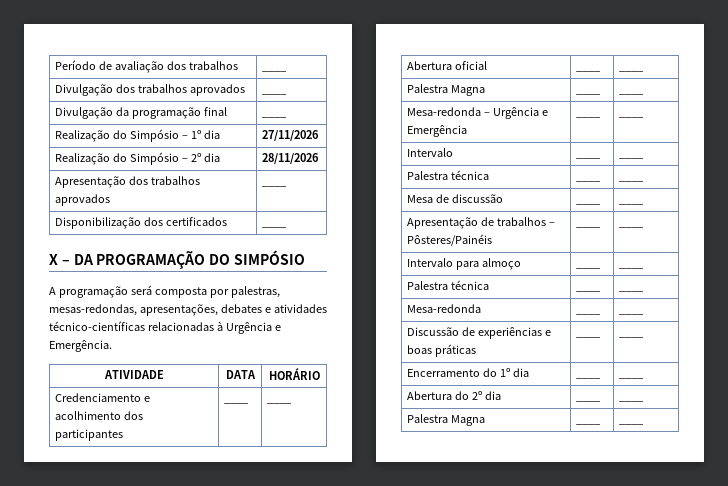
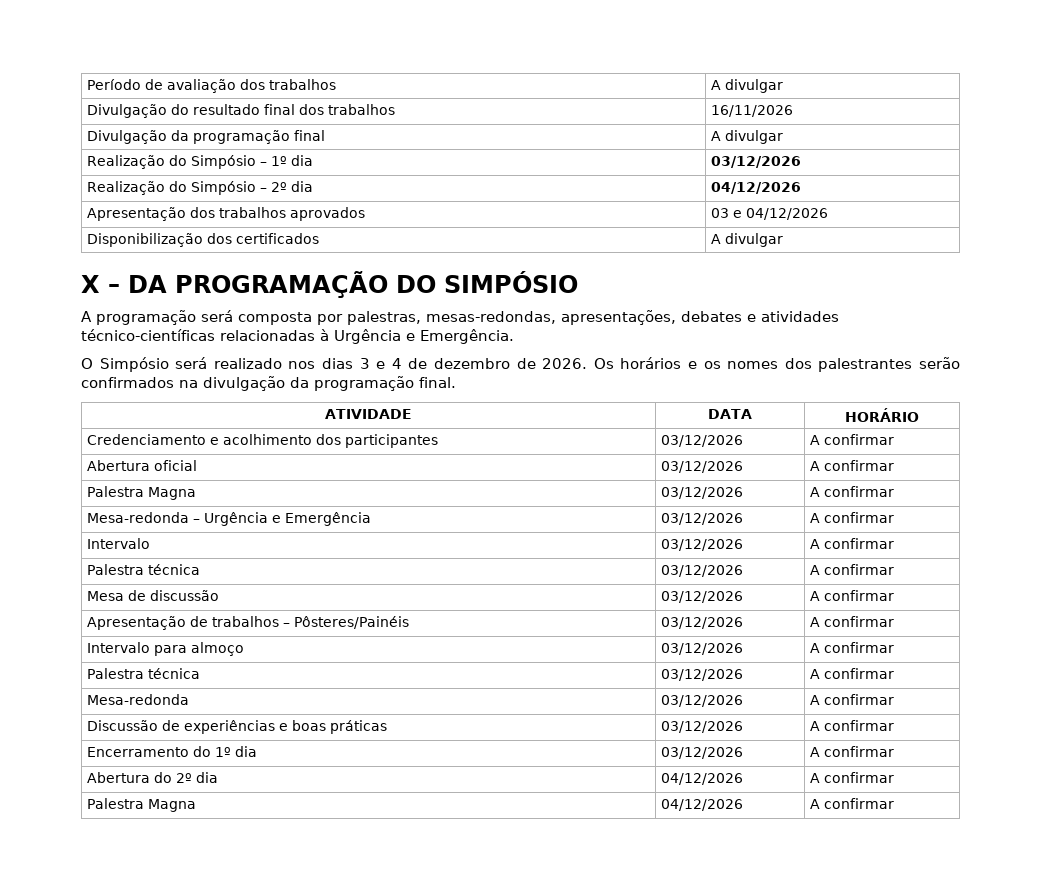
[262,70,287,72] [55,84,246,96] [262,93,287,95] ____ // Divulgação dos trabalhos aprovados | ____ -> [711,79,784,93] [87,104,396,118] [711,105,794,117] A divulgar // Divulgação do resultado final dos trabalhos | 16/11/2026
[262,116,287,118] ____ -> [711,130,784,144] A divulgar
[262,130,320,141] 27/11/2026 -> [711,156,802,168] 03/12/2026
[262,153,320,164] 28/11/2026 -> [711,182,802,194] 04/12/2026
[262,185,287,187] ____ -> [711,208,829,220] 03 e 04/12/2026
[262,226,287,228] ____ -> [711,233,784,247] A divulgar
(112, 346) none -> [81,357,961,372] [81,376,456,391] // O Simpósio será realizado nos dias 3 e 4 de dezembro de 2026. Os horários e os nomes dos palestrantes serão confirmados na divulgação da programação final.
[224,402,249,404] [267,402,292,404] ____ | ____ -> [661,435,744,447] [810,434,895,445] 03/12/2026 | A confirmar
[576,70,601,72] [619,70,644,72] [407,84,486,96] [576,93,601,95] [619,93,644,95] ____ | ____ // Palestra Magna | ____ | ____ -> [661,461,744,473] [810,460,895,471] [87,486,197,500] [661,487,744,499] [810,486,895,497] 03/12/2026 | A confirmar // Palestra Magna | 03/12/2026 | A confirmar
[576,116,601,118] [619,116,644,118] [407,148,454,157] [576,157,601,159] [619,157,644,159] [407,170,490,180] [576,180,601,182] [619,180,644,182] ____ | ____ // Intervalo | ____ | ____ // Palestra técnica | ____ | ____ -> [661,513,744,525] [810,512,895,523] [87,538,151,549] [661,539,744,551] [810,538,895,549] [87,564,201,575] [661,565,744,577] [810,564,895,575] 03/12/2026 | A confirmar // Intervalo | 03/12/2026 | A confirmar // Palestra técnica | 03/12/2026 | A confirmar
[576,203,601,205] [619,203,644,205] ____ | ____ -> [661,591,744,603] [810,590,895,601] 03/12/2026 | A confirmar
[576,226,601,228] [619,226,644,228] ____ | ____ -> [661,617,744,629] [810,616,895,627] 03/12/2026 | A confirmar
[576,267,601,269] [619,267,644,269] [407,280,490,290] [576,290,601,292] [619,290,644,292] [407,304,482,313] [576,313,601,315] [619,313,644,315] ____ | ____ // Palestra técnica | ____ | ____ // Mesa-redonda | ____ | ____ -> [661,643,744,655] [810,642,895,653] [87,668,201,679] [661,669,744,681] [810,668,895,679] [87,694,190,705] [661,695,744,707] [810,694,895,705] 03/12/2026 | A confirmar // Palestra técnica | 03/12/2026 | A confirmar // Mesa-redonda | 03/12/2026 | A confirmar
[576,336,601,338] [619,336,644,338] ____ | ____ -> [661,721,744,733] [810,720,895,731] 03/12/2026 | A confirmar
[576,377,601,379] [619,377,644,379] ____ | ____ -> [661,747,744,759] [810,746,895,757] 03/12/2026 | A confirmar
[576,400,601,402] [619,400,644,402] [407,414,486,426] [576,423,601,425] [619,423,644,425] ____ | ____ // Palestra Magna | ____ | ____ -> [661,773,744,785] [810,772,895,783] [87,798,197,812] [661,799,744,811] [810,798,895,809] 04/12/2026 | A confirmar // Palestra Magna | 04/12/2026 | A confirmar

